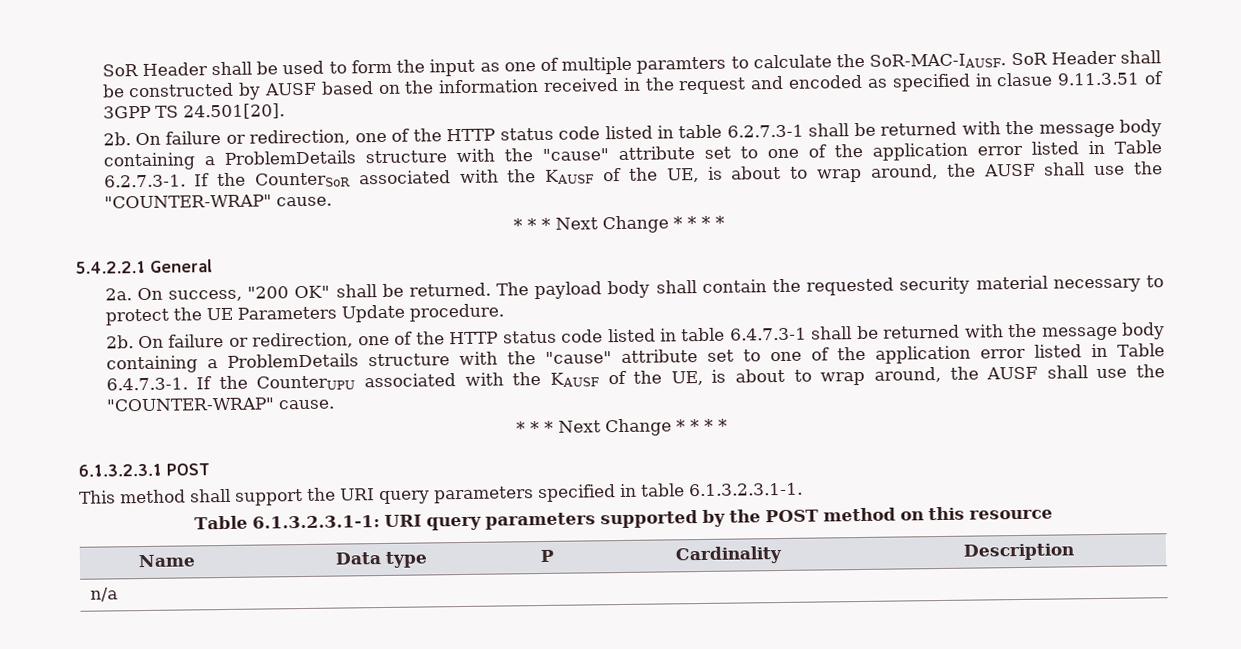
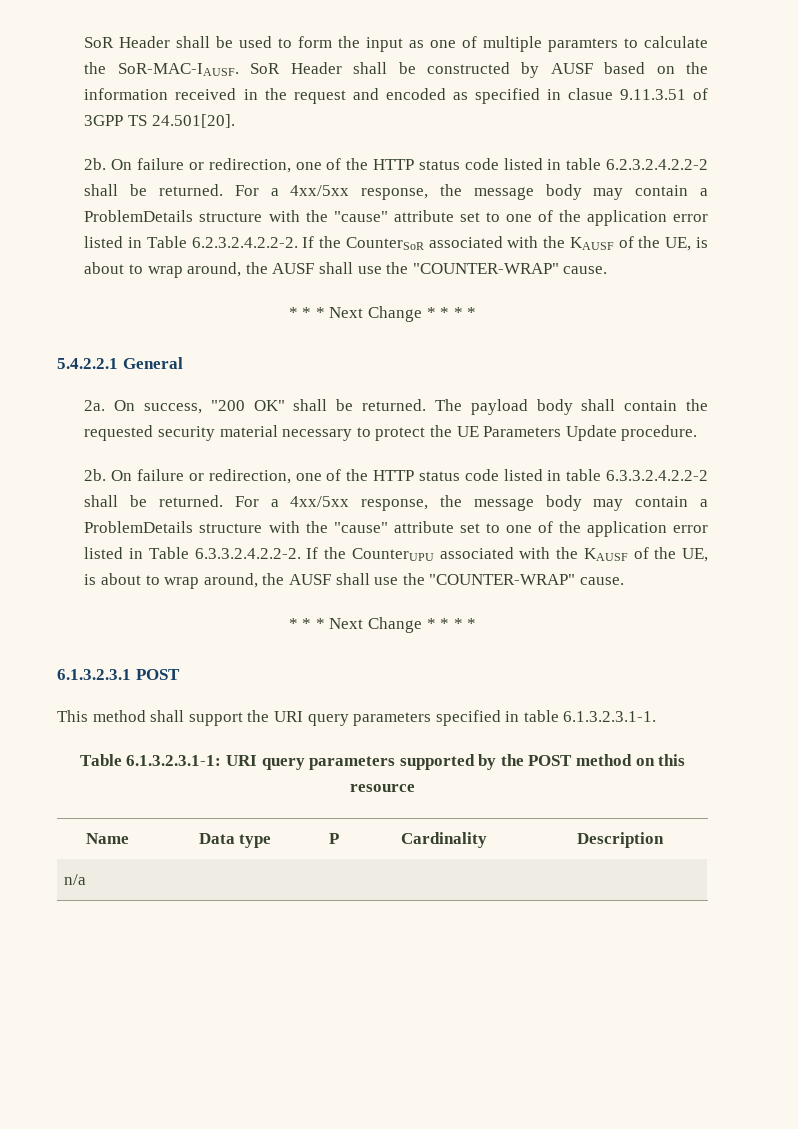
[726,119,1163,138] [102,152,196,171] 6.2.7.3-1 shall be returned with the message body containing -> [605,159,708,170] [84,184,689,200] 6.2.3.2.4.2.2-2 shall be returned. For a 4xx/5xx response, the message body may contain
[103,174,186,188] 6.2.7.3-1. -> [191,237,298,248] 6.2.3.2.4.2.2-2.
[729,322,1166,341] [105,355,198,374] 6.4.7.3-1 shall be returned with the message body containing -> [605,470,708,481] [84,495,689,511] 6.3.3.2.4.2.2-2 shall be returned. For a 4xx/5xx response, the message body may contain
[105,377,188,391] 6.4.7.3-1. -> [194,548,301,559] 6.3.3.2.4.2.2-2.

